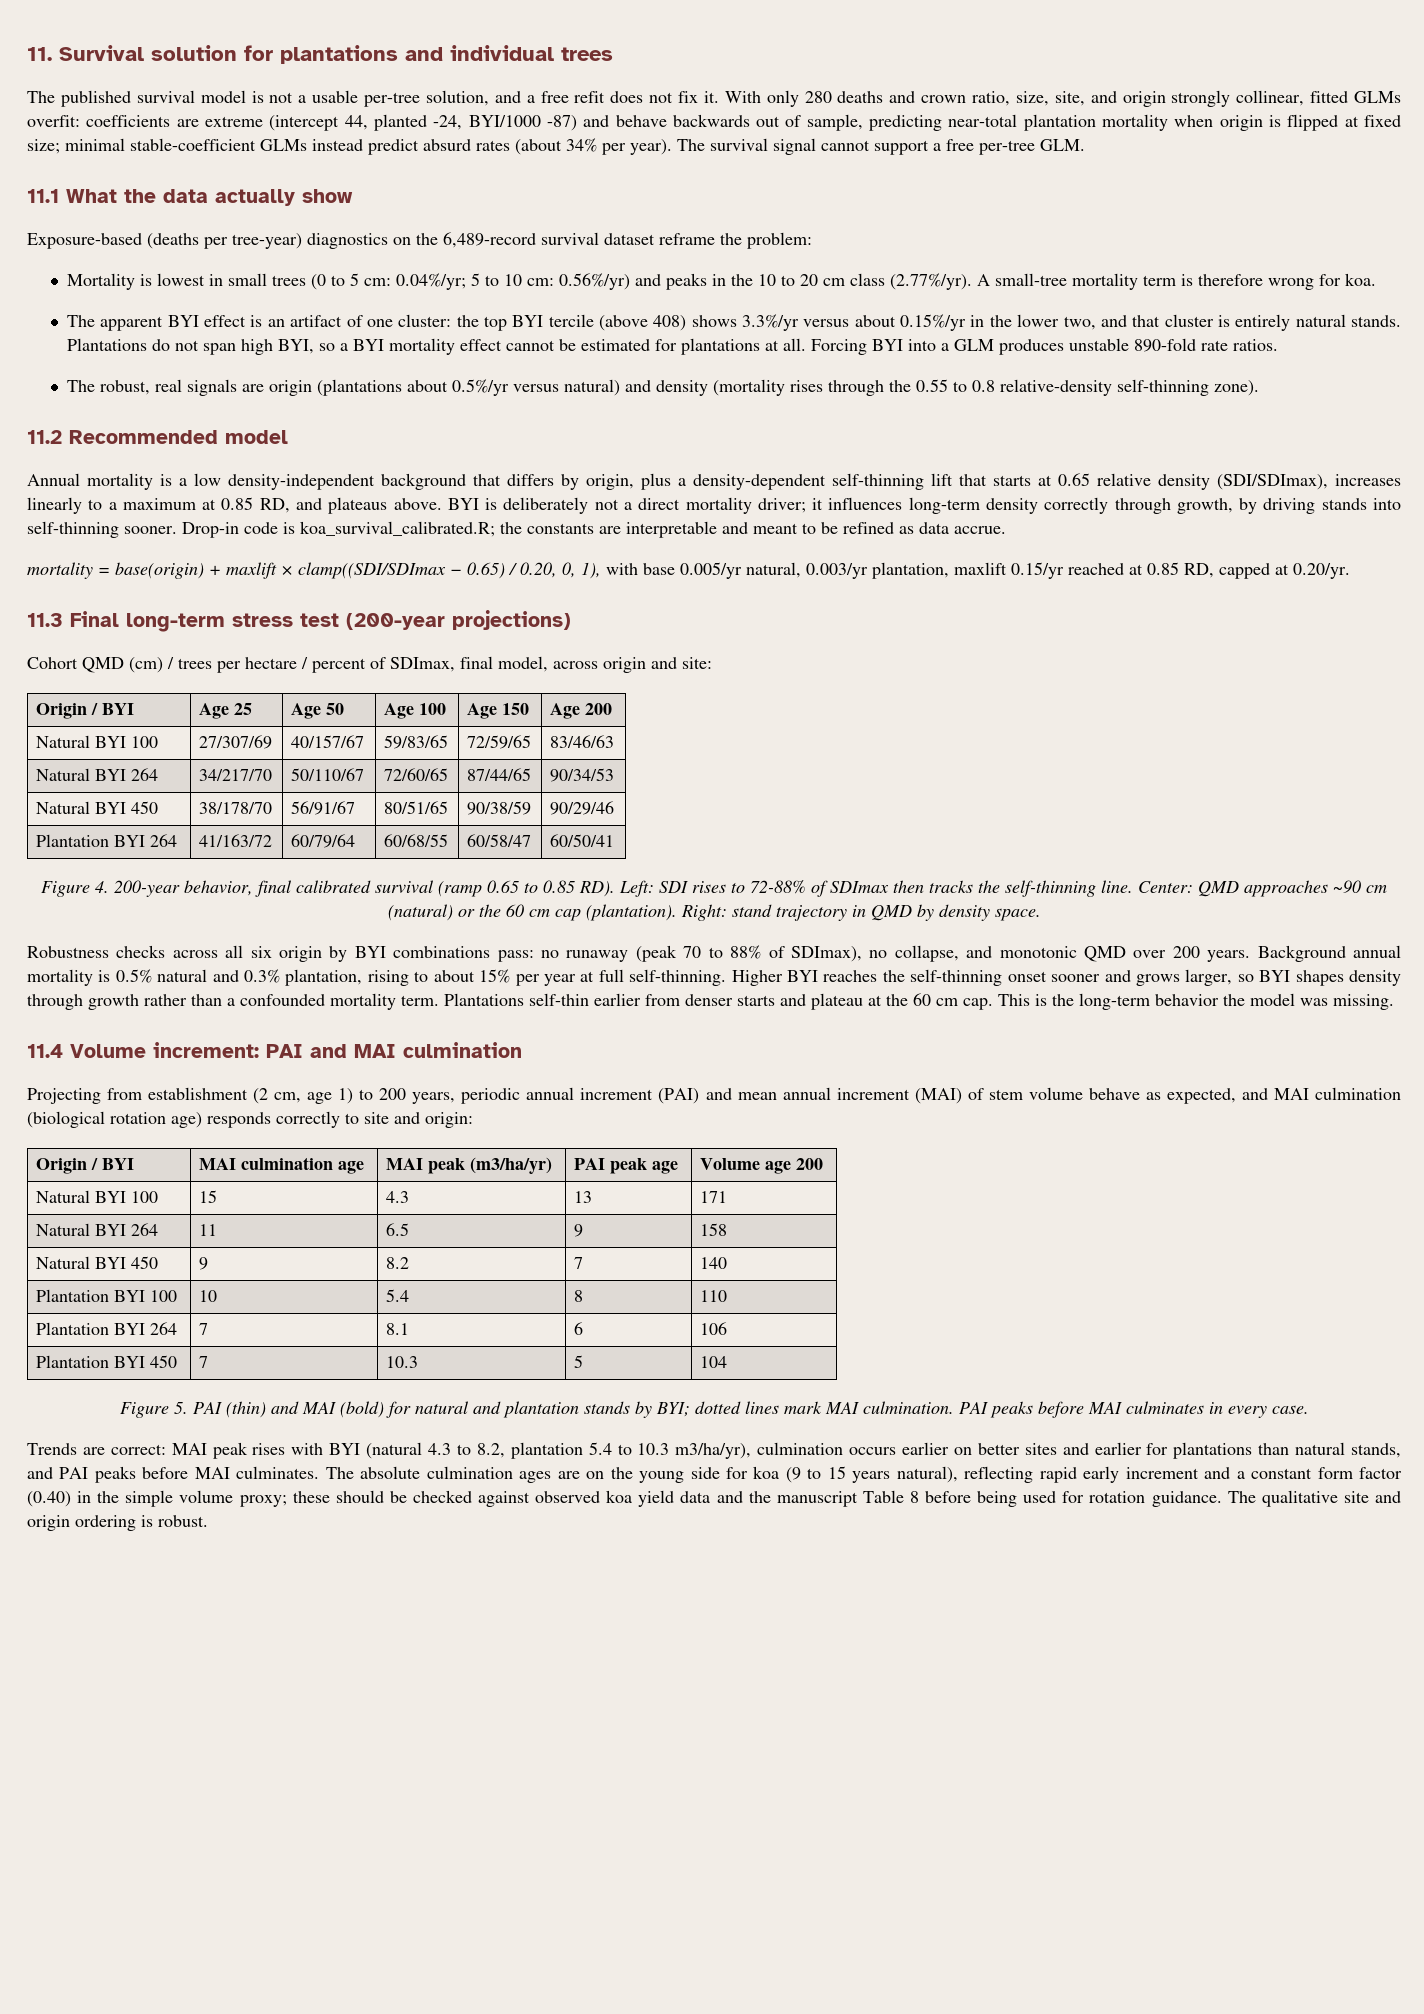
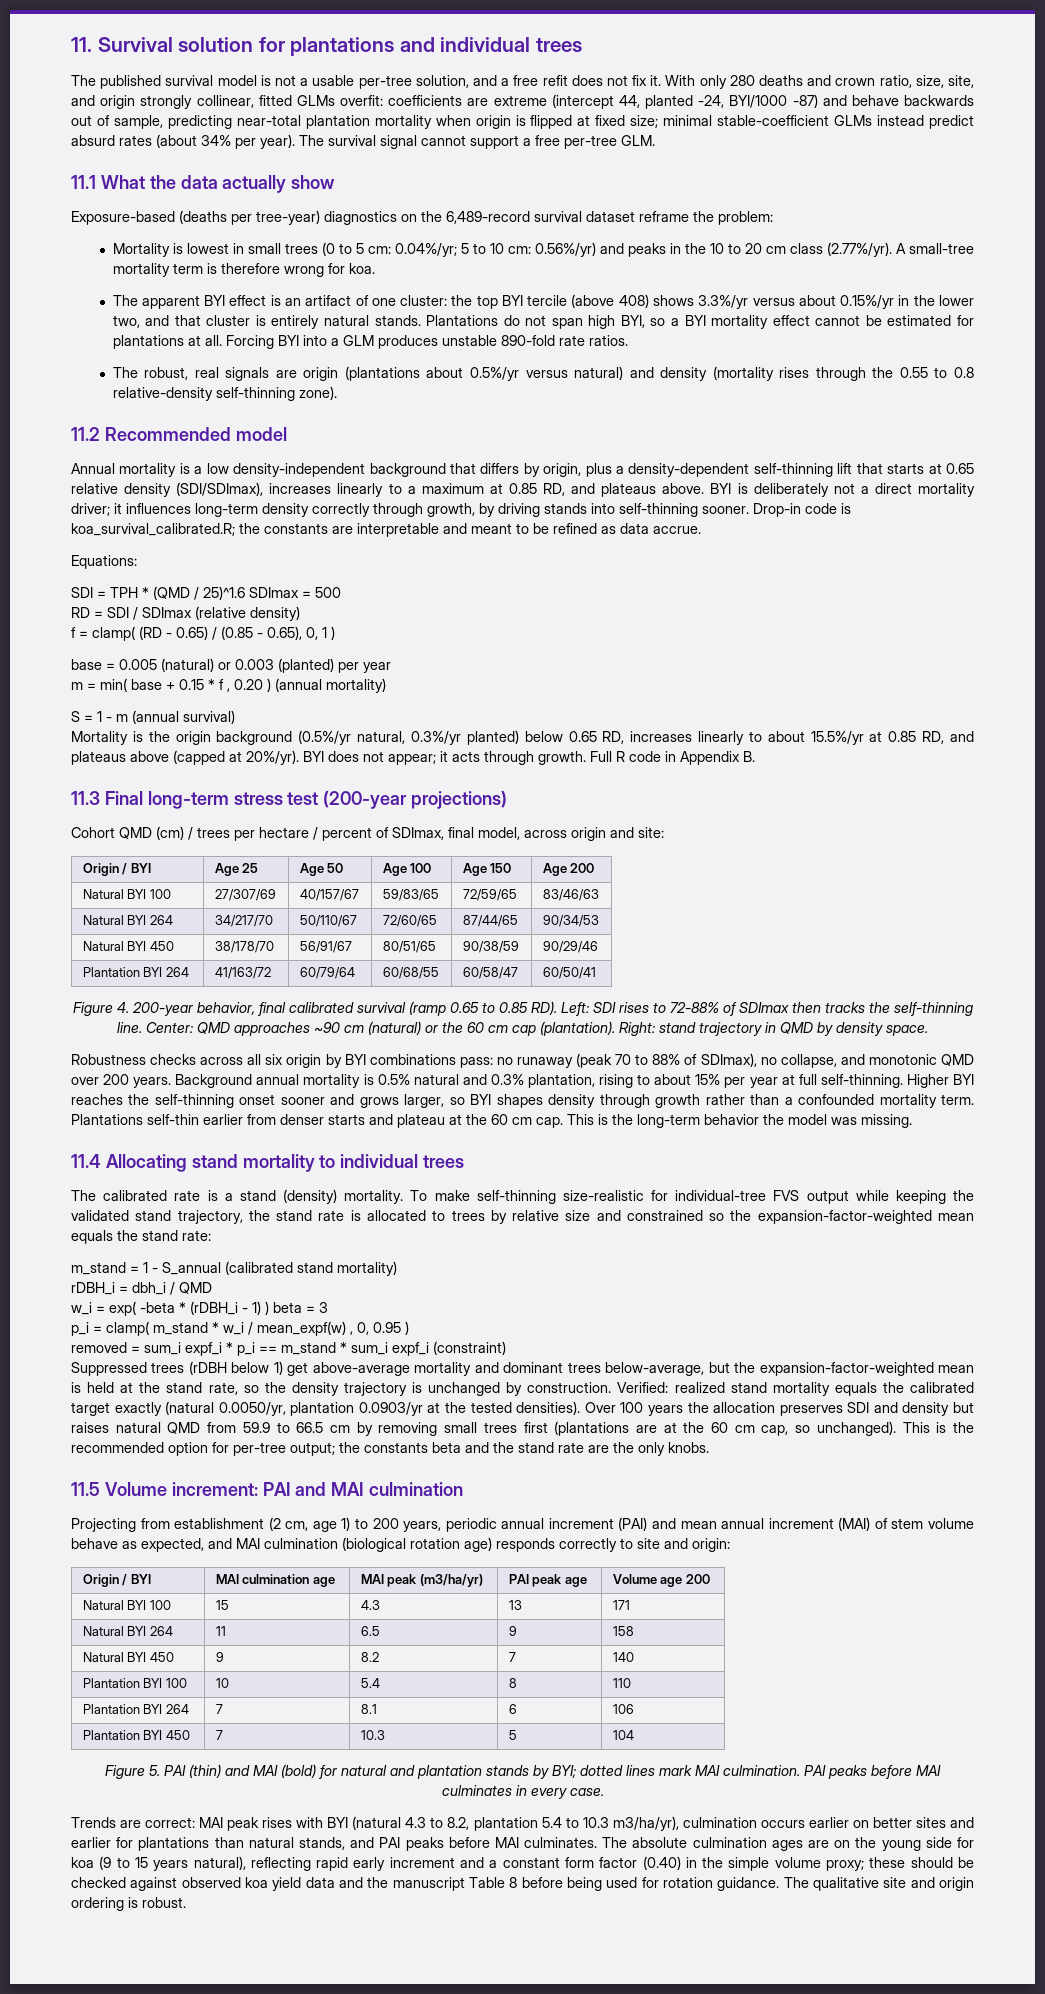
[27,562,1350,579] mortality = base(origin) + maxlift × clamp((SDI/SDImax − 0.65) / 0.20, 0, 1), with base 0.005/yr natural, 0.003/yr plantation, maxlift 0.15/yr reached at 0.85 RD, capped at 0.20/yr. -> [71,555,137,569] [71,586,341,600] [71,606,300,621] [71,626,335,641] [71,658,391,673] [71,678,386,693] [71,710,235,724] [71,730,975,745] [71,750,755,765] Equations: // SDI = TPH * (QMD / 25)^1.6 SDImax = 500 // RD = SDI / SDImax (relative density) // f = clamp( (RD - 0.65) / (0.85 - 0.65), 0, 1 ) // base = 0.005 (natural) or 0.003 (planted) per year // m = min( base + 0.15 * f , 0.20 ) (annual mortality) // S = 1 - m (annual survival) // Mortality is the origin background (0.5%/yr natural, 0.3%/yr planted) below 0.65 RD, increases linearly to about 15.5%/yr at 0.85 RD, and plateaus above (capped at 20%/yr). BYI does not appear; it acts through growth. Full R code in Appendix B.
(63, 1051) none -> [105,1154,465,1172] [71,1189,974,1204] [71,1210,975,1224] [71,1230,211,1244] [71,1261,397,1276] [71,1282,212,1295] [71,1301,328,1316] [71,1321,409,1336] [71,1341,506,1356] [71,1361,974,1376] [71,1382,975,1396] [71,1401,974,1416] [71,1421,975,1436] [71,1442,709,1456] [71,1482,100,1496] Allocating stand mortality to individual trees // The calibrated rate is a stand (density) mortality. To make self-thinning size-realistic for individual-tree FVS output while keeping the validated stand trajectory, the stand rate is allocated to trees by relative size and constrained so the expansion-factor-weighted mean equals the stand rate: // m_stand = 1 - S_annual (calibrated stand mortality) // rDBH_i = dbh_i / QMD // w_i = exp( -beta * (rDBH_i - 1) ) beta = 3 // p_i = clamp( m_stand * w_i / mean_expf(w) , 0, 0.95 ) // removed = sum_i expf_i * p_i == m_stand * sum_i expf_i (constraint) // Suppressed trees (rDBH below 1) get above-average mortality and dominant trees below-average, but the expansion-factor-weighted mean is held at the stand rate, so the density trajectory is unchanged by construction. Verified: realized stand mortality equals the calibrated target exactly (natural 0.0050/yr, plantation 0.0903/yr at the tested densities). Over 100 years the allocation preserves SDI and density but raises natural QMD from 59.9 to 66.5 cm by removing small trees first (plantations are at the 60 cm cap, so unchanged). This is the recommended option for per-tree output; the constants beta and the stand rate are the only knobs. // 11.5

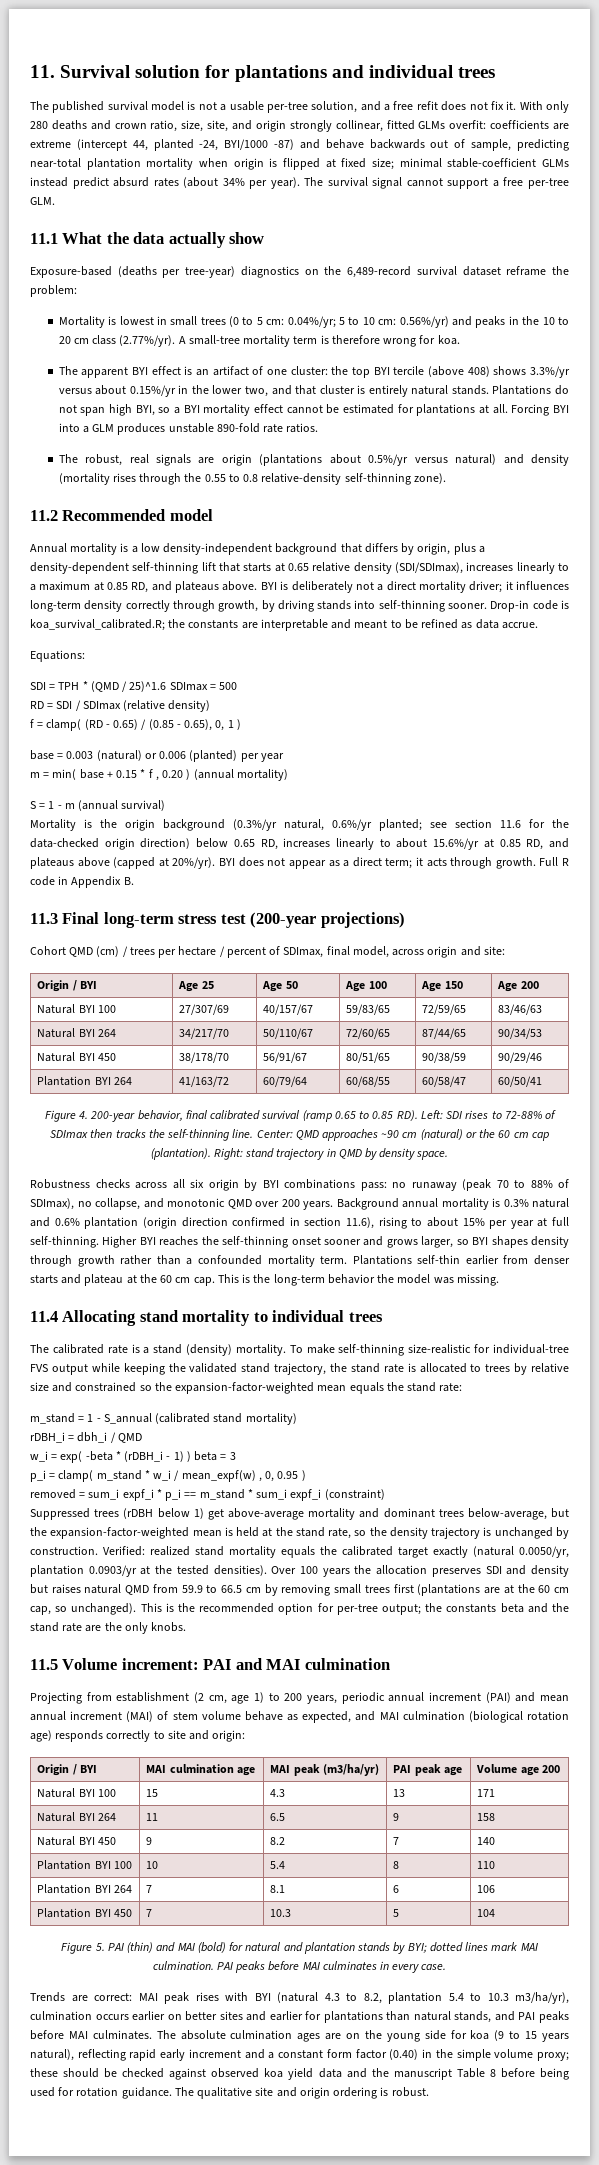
[119,658,274,672] 0.005 (natural) or 0.003 -> [66,750,187,761] 0.003 (natural) or 0.006
[298,730,519,745] (0.5%/yr natural, 0.3%/yr planted) -> [233,819,569,831] [30,838,191,850] (0.3%/yr natural, 0.6%/yr planted; see section 11.6 for the data-checked origin direction)
[810,731,864,745] 15.5%/yr -> [433,838,480,850] 15.6%/yr
[388,754,436,765] appear; -> [288,857,413,869] appear as a direct term;
[377,1074,595,1088] 0.5% natural and 0.3% plantation, -> [503,1198,569,1208] [30,1217,374,1229] 0.3% natural and 0.6% plantation (origin direction confirmed in section 11.6),

